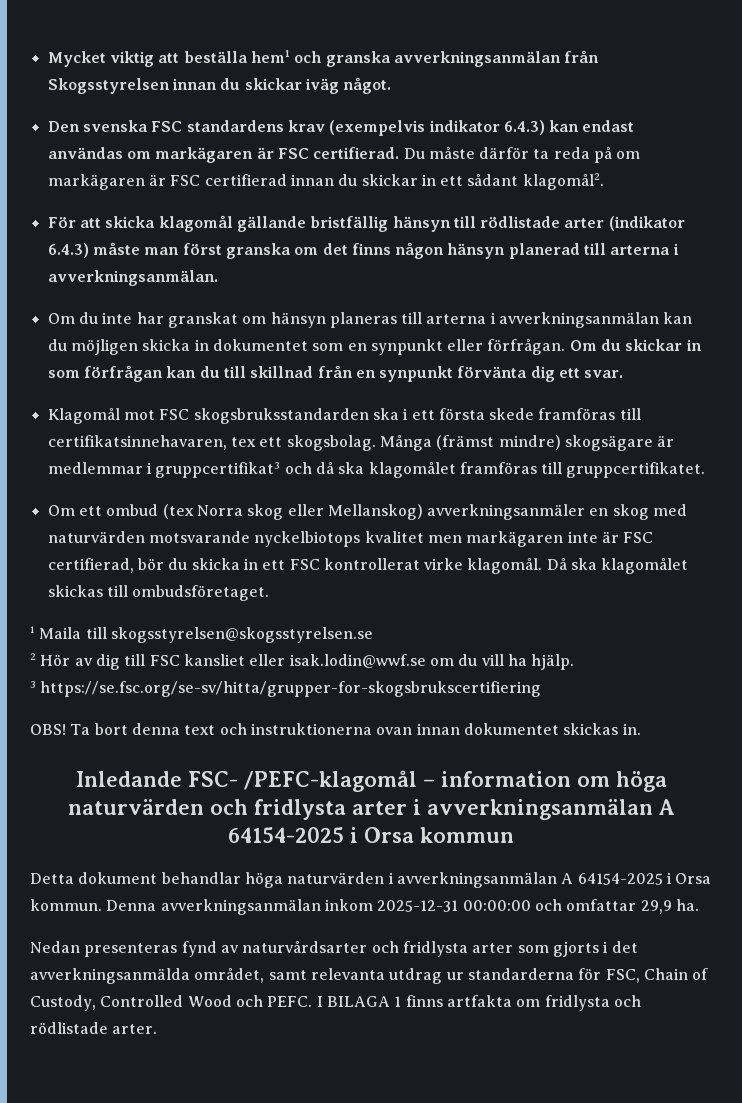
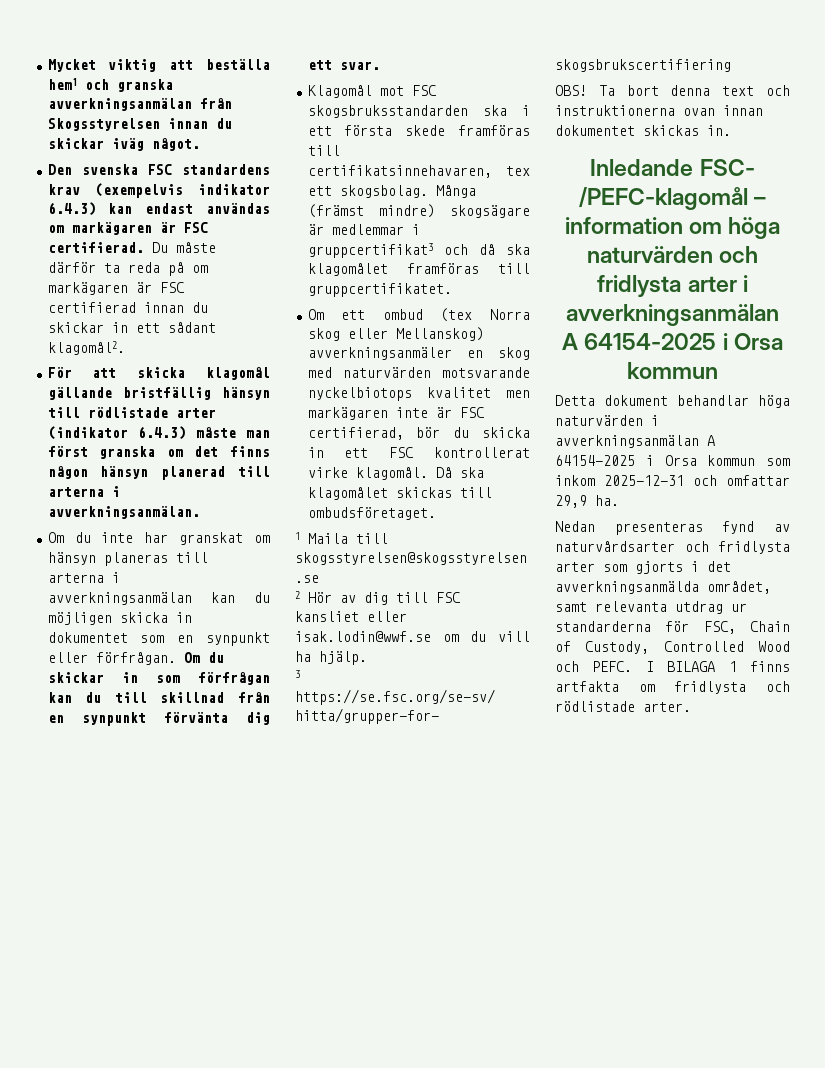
[30,899,321,915] kommun. Denna avverkningsanmälan -> [707,455,790,466] kommun som
[462,900,531,911] 00:00:00 -> (684, 480) none

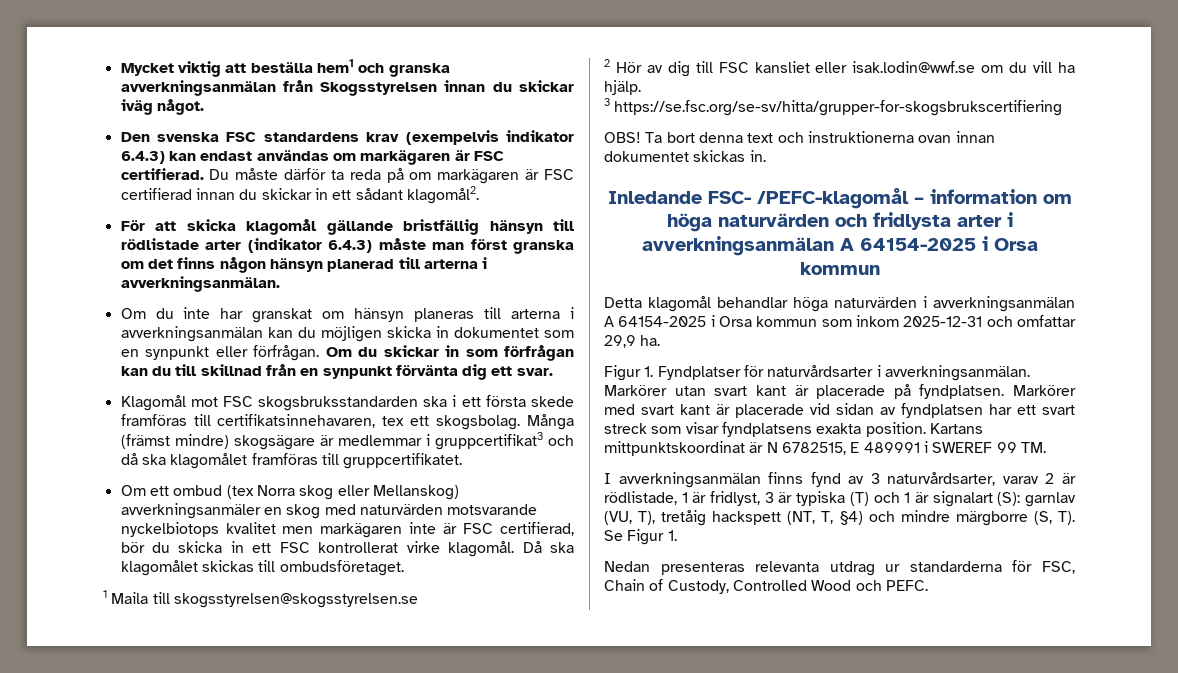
[604,395,668,406] dokument -> [648,296,711,312] klagomål
[555,521,790,535] [555,541,790,554] [555,561,731,574] [555,581,771,594] [555,602,587,612] Nedan presenteras fynd av naturvårdsarter och fridlysta arter som gjorts i det avverkningsanmälda området, samt -> [604,365,1030,381] [604,384,1076,399] [604,403,1075,418] [604,422,983,437] [604,441,1046,456] [604,472,1076,488] [604,491,1076,507] [604,510,1075,526] [604,529,677,545] [604,561,745,575] Figur 1. Fyndplatser för naturvårdsarter i avverkningsanmälan. Markörer utan svart kant är placerade på fyndplatsen. Markörer med svart kant är placerade vid sidan av fyndplatsen har ett svart streck som visar fyndplatsens exakta position. Kartans mittpunktskoordinat är N 6782515, E 489991 i SWEREF 99 TM. // I avverkningsanmälan finns fynd av 3 naturvårdsarter, varav 2 är rödlistade, 1 är fridlyst, 3 är typiska (T) och 1 är signalart (S): garnlav (VU, T), tretåig hackspett (NT, T, §4) och mindre märgborre (S, T). Se Figur 1. // Nedan presenteras
[645,661,790,672] [555,681,790,694] [555,701,691,712] I BILAGA 1 finns artfakta om fridlysta och rödlistade arter. -> (928, 585) none

